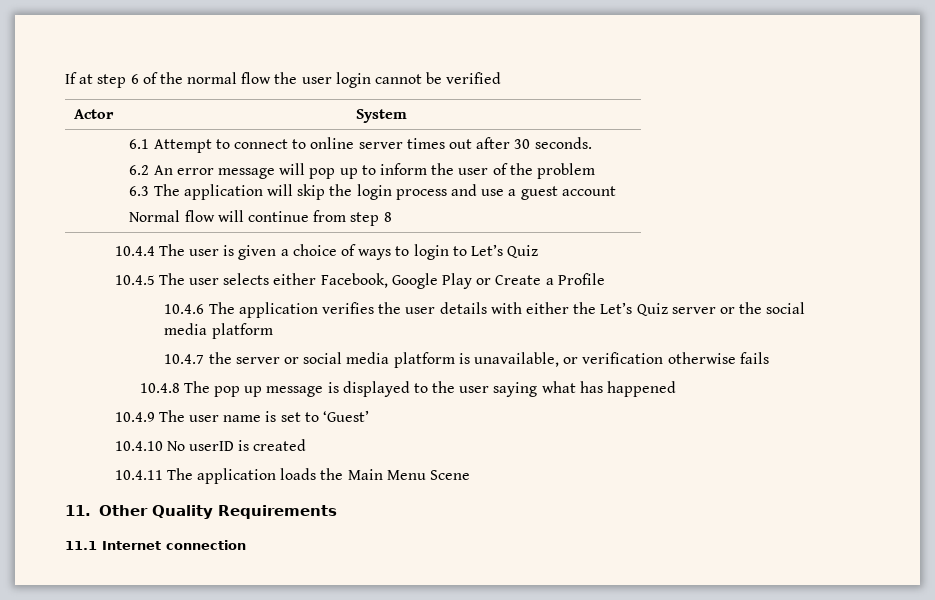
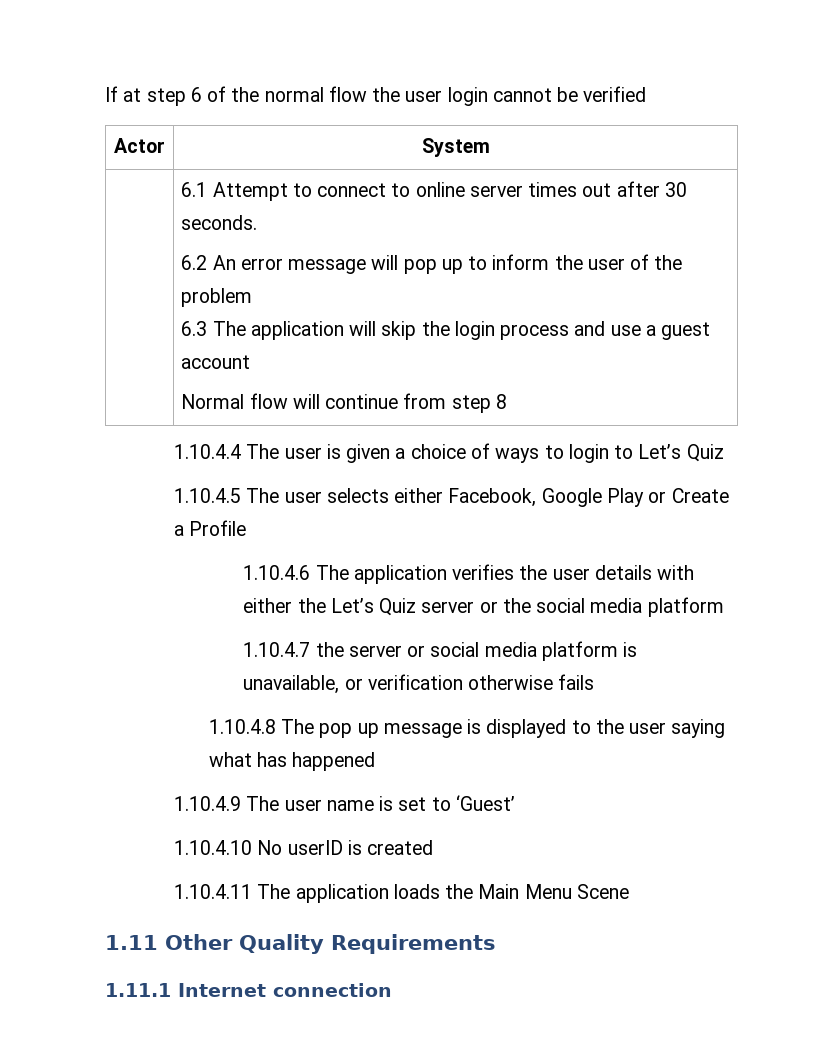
[114,246,155,256] 10.4.4 -> [174,444,242,459] 1.10.4.4
[114,275,155,285] 10.4.5 -> [174,488,242,503] 1.10.4.5
[164,304,205,314] 10.4.6 -> [243,565,311,580] 1.10.4.6
[164,354,205,364] 10.4.7 -> [243,642,311,657] 1.10.4.7
[139,383,180,393] 10.4.8 -> [208,719,276,734] 1.10.4.8
[114,412,155,422] 10.4.9 -> [174,796,242,811] 1.10.4.9
[114,441,163,451] 10.4.10 -> [174,840,253,855] 1.10.4.10
[114,470,163,480] 10.4.11 -> [174,884,253,899] 1.10.4.11
[65,505,91,516] 11. -> [105,935,158,950] 1.11
[65,541,97,550] 11.1 -> [105,983,171,997] 1.11.1

